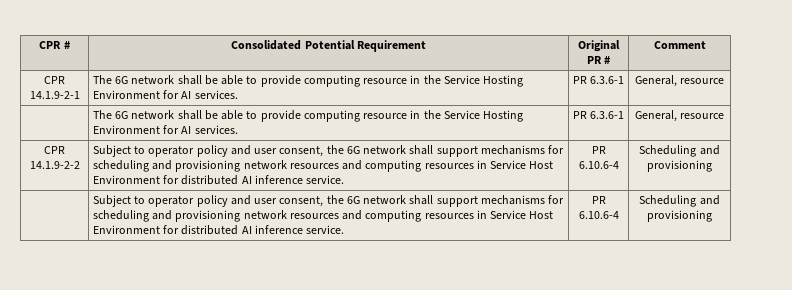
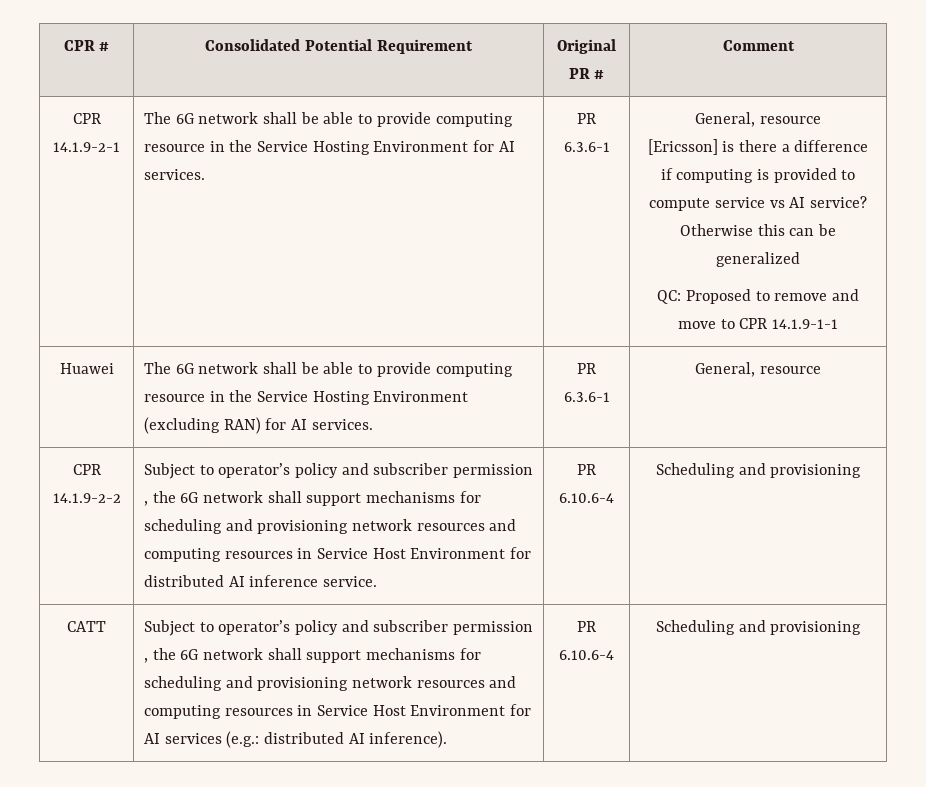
(725, 81) // -> [647,139,869,155] [660,168,856,183] [649,196,867,211] [679,224,837,236] [716,252,800,267] [657,289,859,304] [677,318,839,329] [59,363,114,374] // [Ericsson] is there a difference if computing is provided to compute service vs AI service? Otherwise this can be generalized // QC: Proposed to remove and move to CPR 14.1.9-1-1 // Huawei
(160, 129) none -> [143,417,261,434] (excluding RAN)
[148,145,324,157] operator policy and user consent, -> [218,463,534,478] [143,501,148,506] operator’s policy and subscriber permission ,
[92,195,324,207] | Subject to operator policy and user consent, -> [67,621,106,632] [143,620,534,636] [143,658,148,663] CATT | Subject to operator’s policy and subscriber permission ,
[181,225,345,235] distributed AI inference service. -> [143,731,448,748] AI services (e.g.: distributed AI inference).

